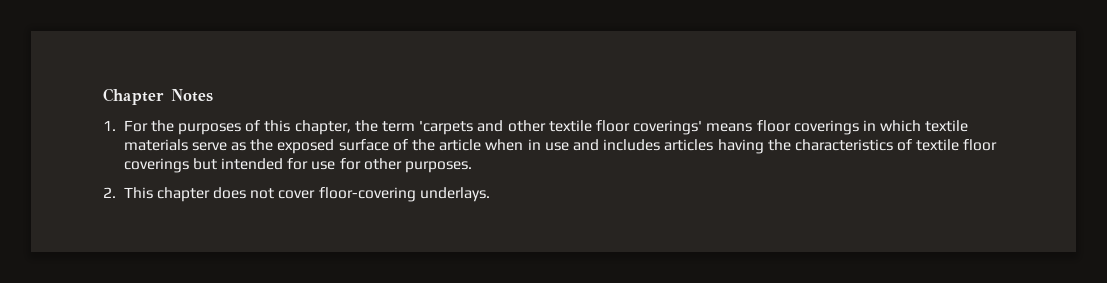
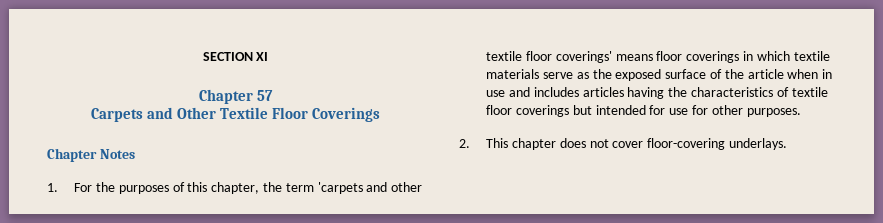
(103, 96) none -> [202,52,269,61] [198,89,274,104] [90,107,381,122] SECTION XI // Chapter 57 // Carpets and Other Textile Floor Coverings //

